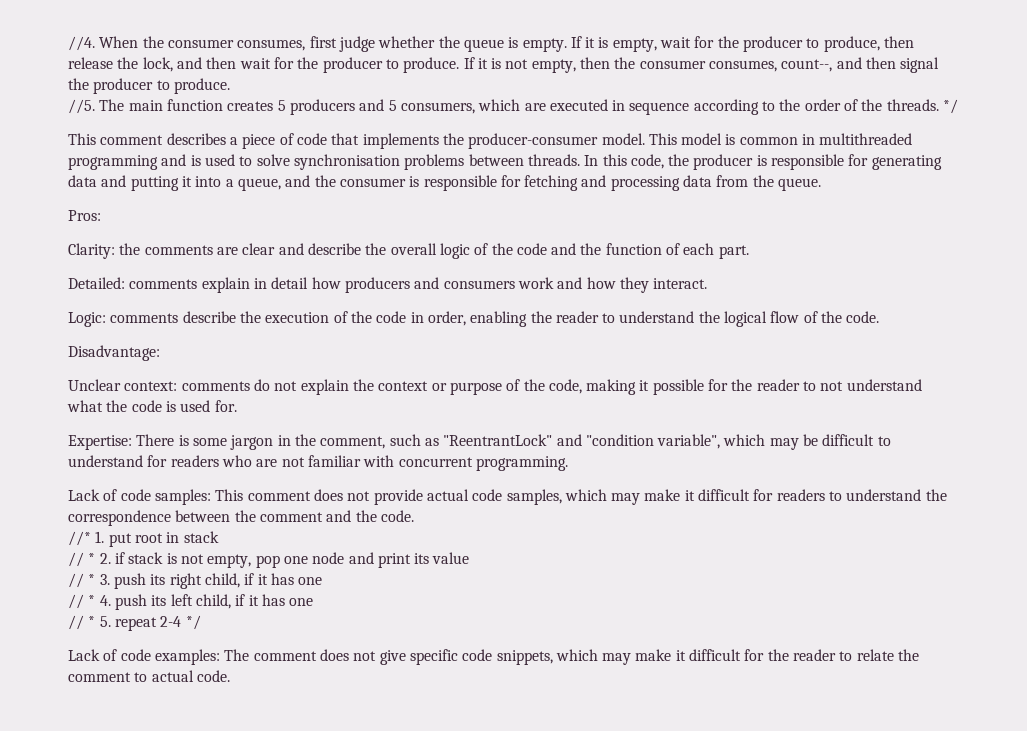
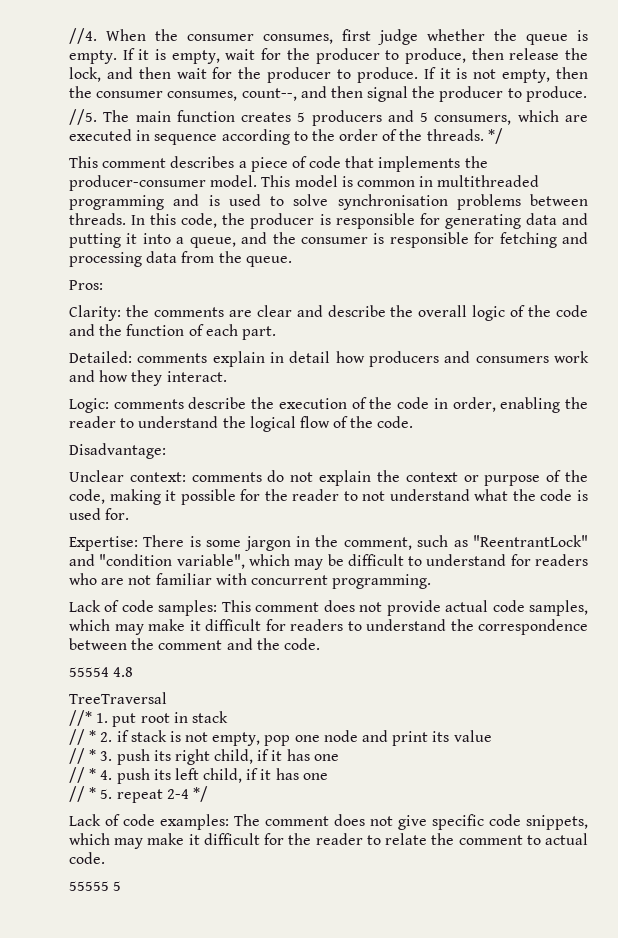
(414, 516) none -> [69,667,134,677] [69,692,167,704] // 55554 4.8 // TreeTraversal
(230, 676) none -> [69,881,122,891] // 55555 5

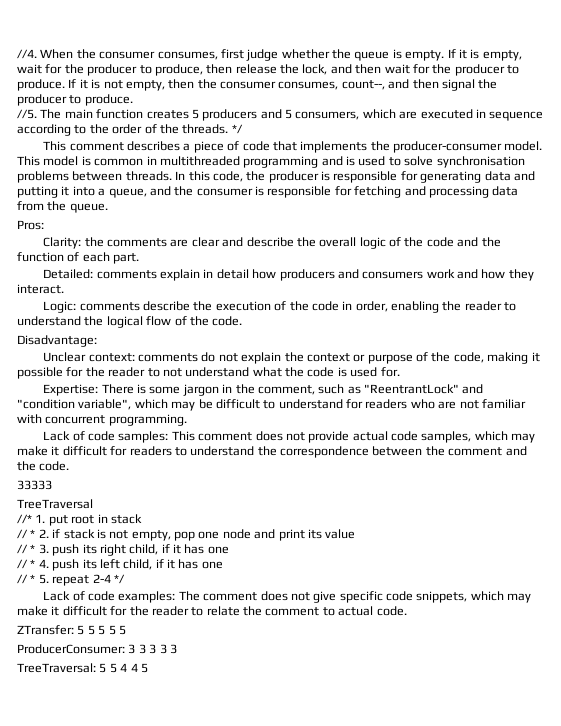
[69,667,134,677] 55554 4.8 -> [17,480,52,490] 33333
[69,881,109,891] 55555 -> [17,625,126,635] [17,644,177,654] [17,663,138,673] ZTransfer: 5 5 5 5 5 // ProducerConsumer: 3 3 3 3 3 // TreeTraversal: 5 5 4 4

